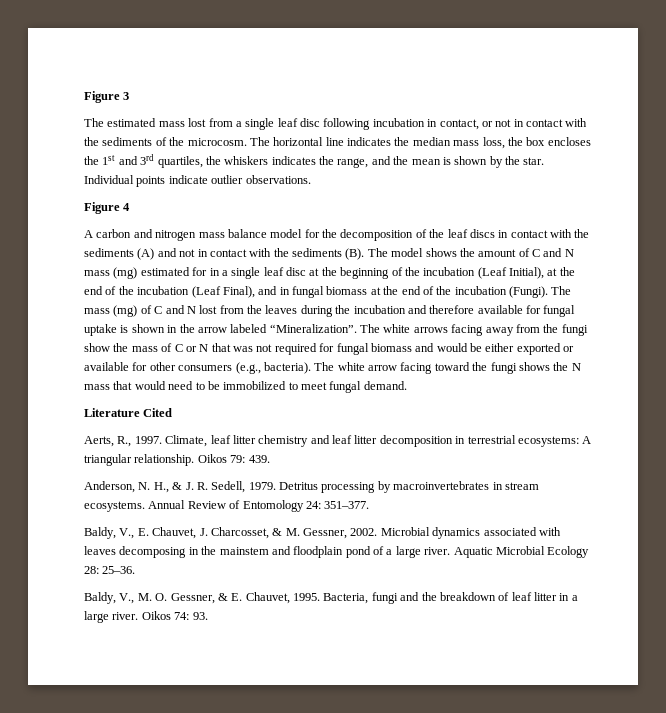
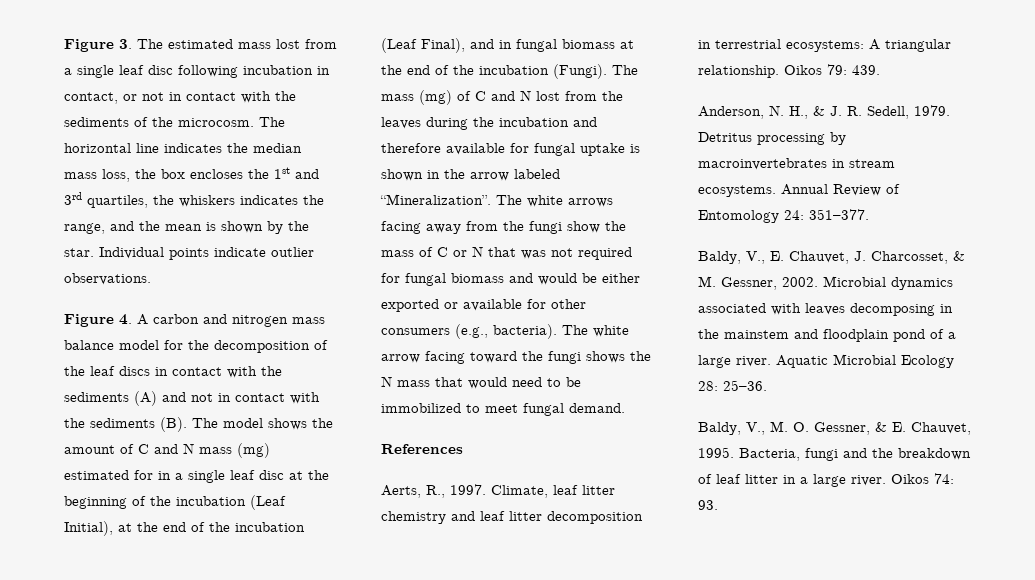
[84,91,130,103] Figure 3 // -> [64,39,132,52] Figure 3.
[123,203,131,211] 4 // -> [119,314,132,325] 4.
[84,408,173,417] Literature Cited -> [381,444,463,454] References

